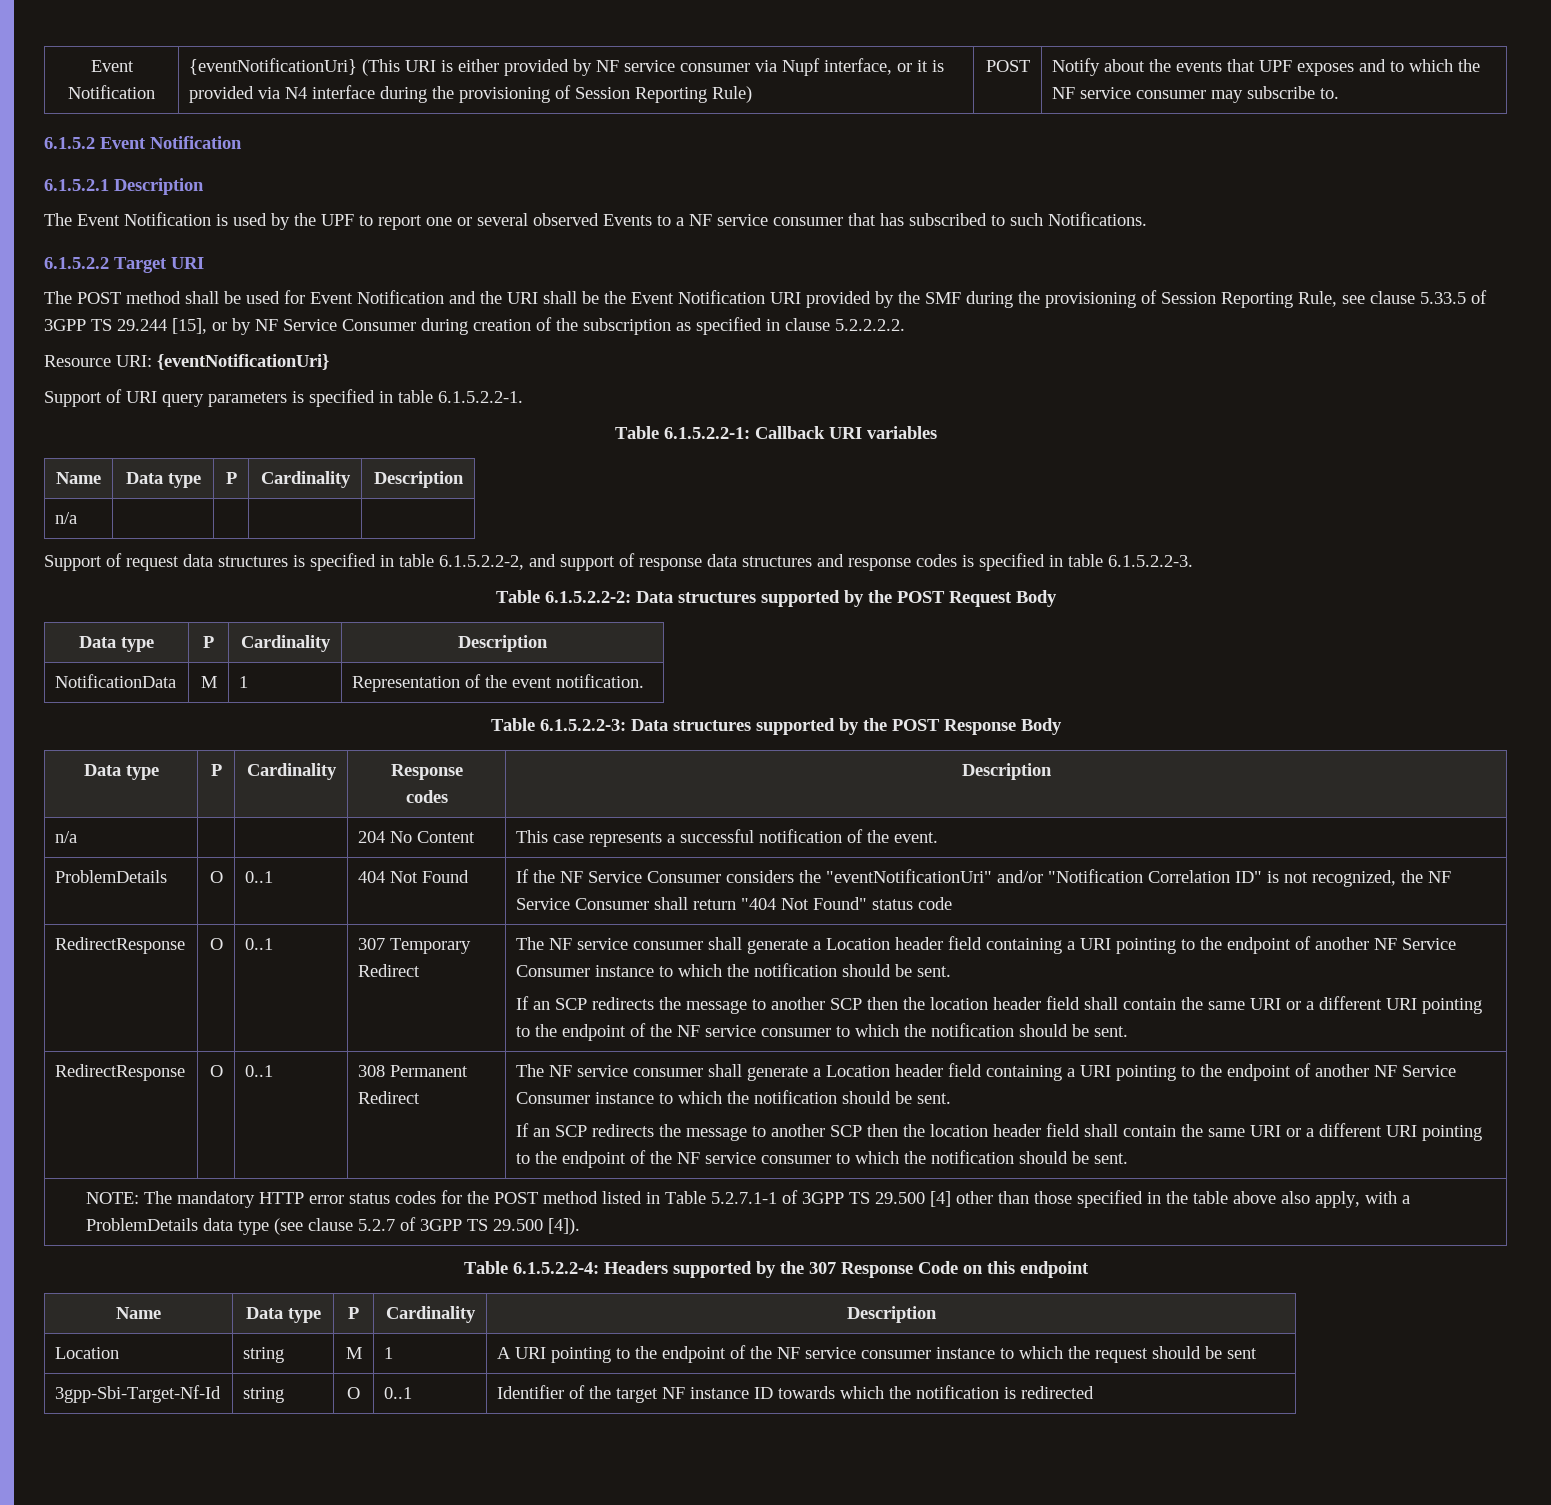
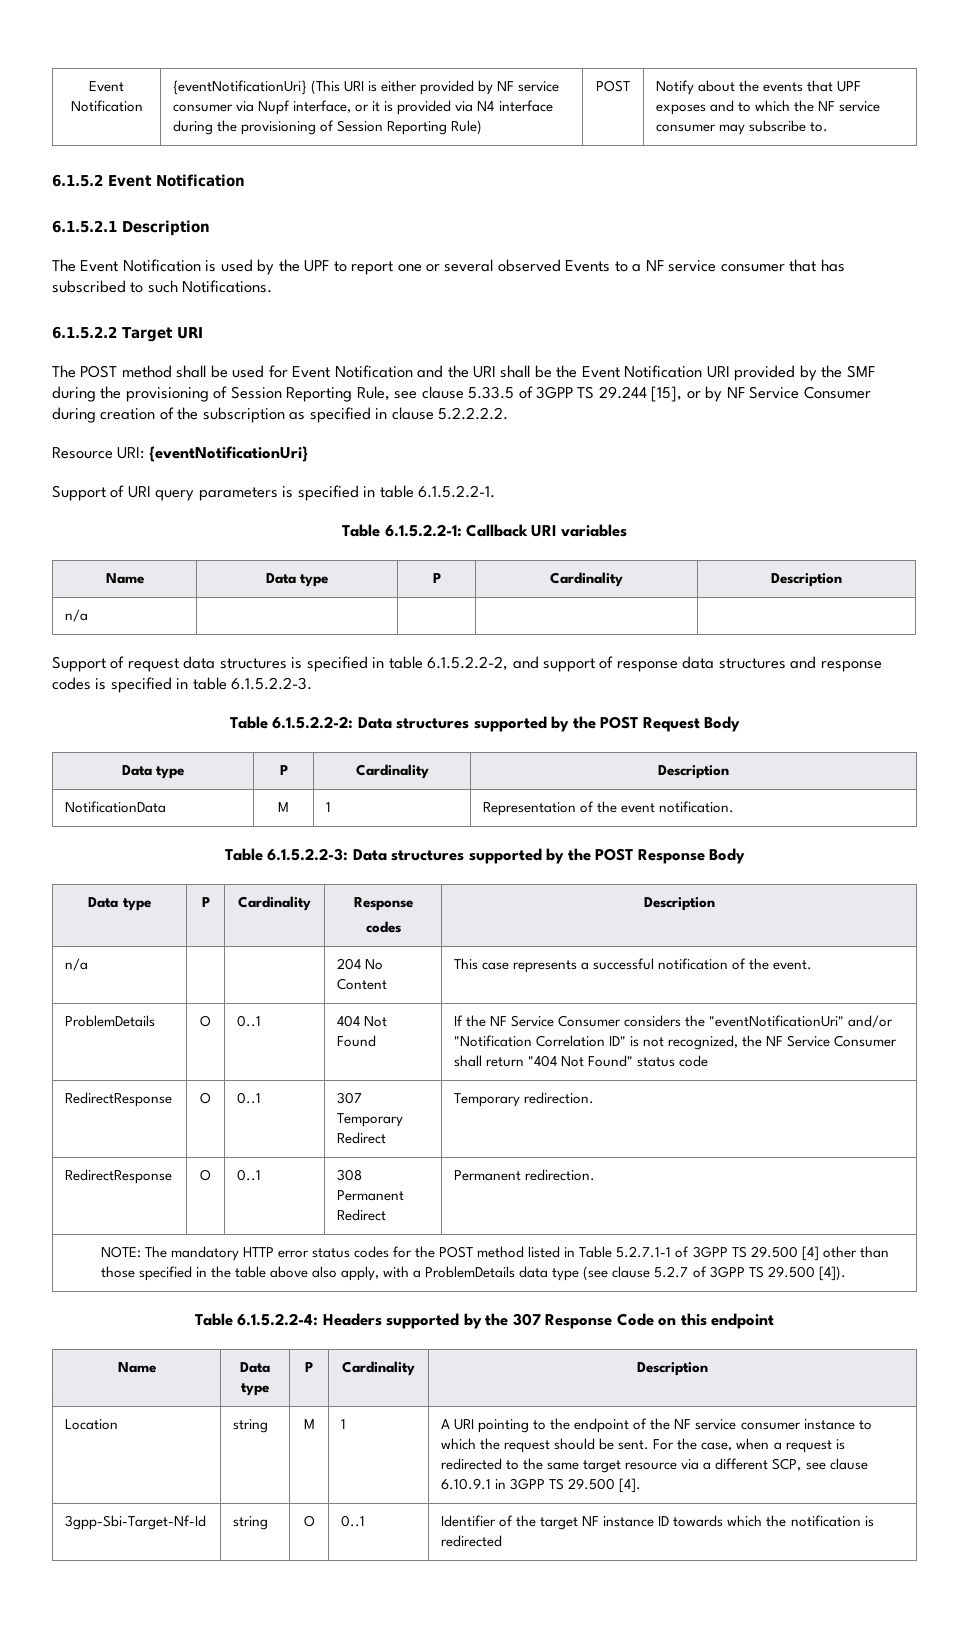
[516,936,1457,954] [516,963,952,977] [516,996,1483,1014] [516,1023,1129,1041] The NF service consumer shall generate a Location header field containing a URI pointing to the endpoint of another NF Service Consumer instance to which the notification should be sent. // If an SCP redirects the message to another SCP then the location header field shall contain the same URI or a different URI pointing to the endpoint of the NF service consumer to which the notification should be sent. -> [454,1092,595,1107] Temporary redirection.
[516,1063,1457,1081] [516,1090,952,1104] [516,1123,1483,1141] [516,1150,1129,1168] The NF service consumer shall generate a Location header field containing a URI pointing to the endpoint of another NF Service Consumer instance to which the notification should be sent. // If an SCP redirects the message to another SCP then the location header field shall contain the same URI or a different URI pointing to the endpoint of the NF service consumer to which the notification should be sent. -> [454,1169,596,1181] Permanent redirection.
[1227,1348,1258,1359] sent -> [618,1438,845,1453] [441,1458,868,1473] [441,1478,642,1493] sent. For the case, when a request is redirected to the same target resource via a different SCP, see clause 6.10.9.1 in 3GPP TS 29.500 [4].

